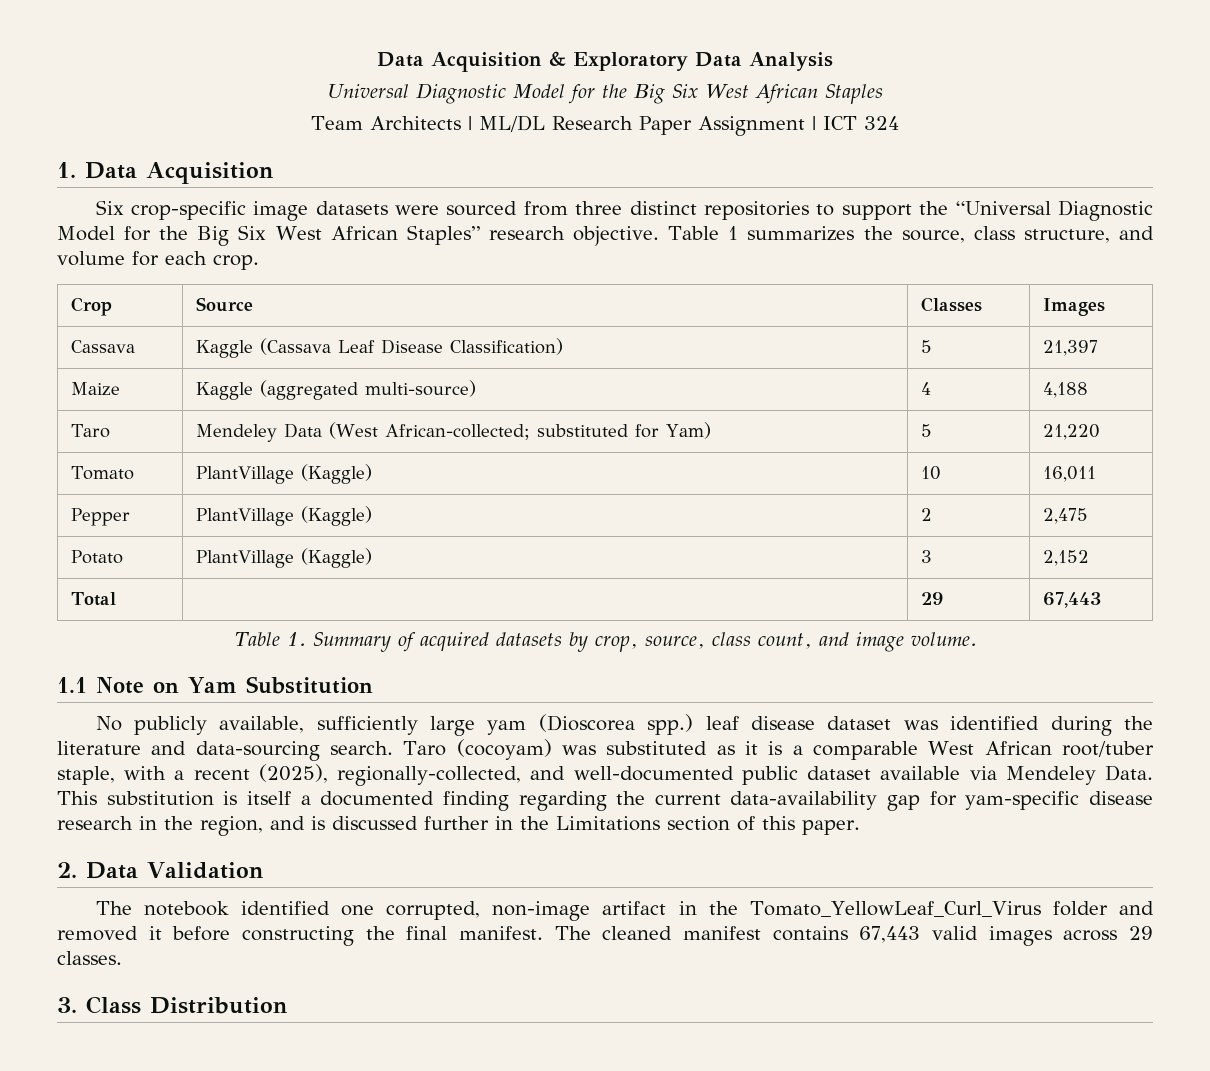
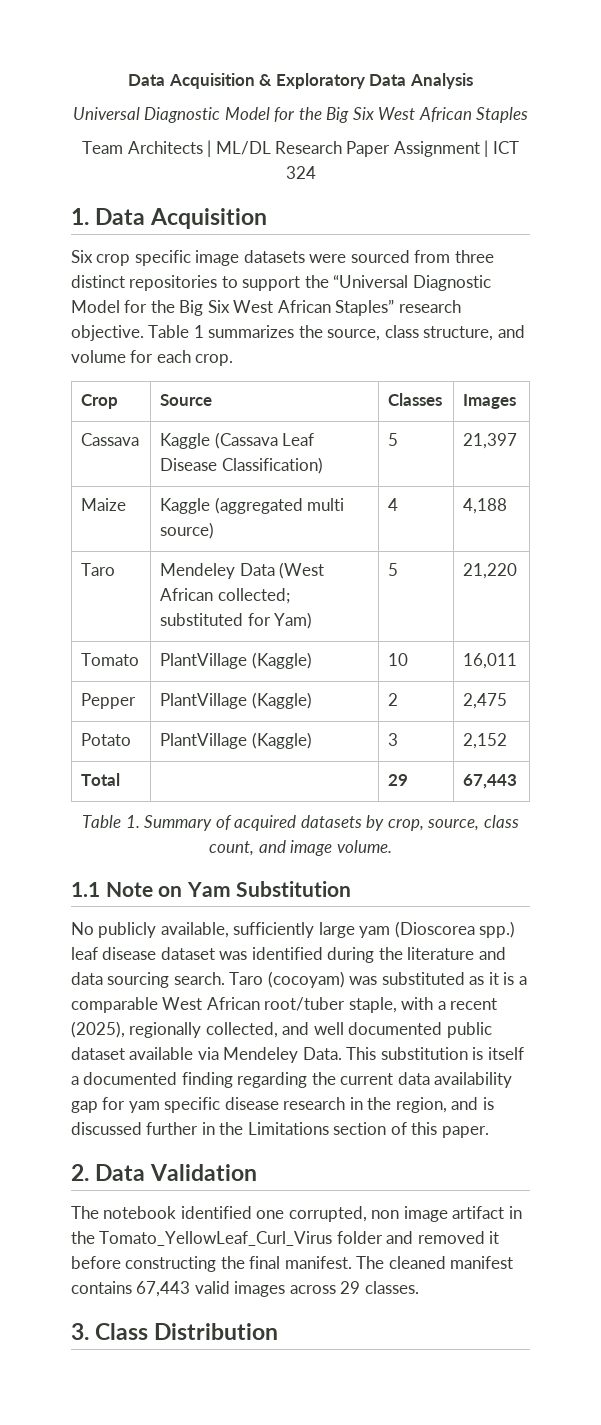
[130,201,246,220] crop-specific -> [96,250,191,266] crop specific
[365,380,477,397] multi-source) -> [307,498,345,511] [160,522,215,539] multi source)
[385,424,531,440] African-collected; -> [160,588,290,604] African collected;
[195,741,320,761] data-sourcing -> [71,972,170,988] data sourcing
[337,766,734,786] regionally-collected, and well-documented -> [129,1022,443,1038] regionally collected, and well documented
[730,791,1080,811] data-availability gap for yam-specific -> [397,1072,513,1088] [71,1097,221,1113] data availability gap for yam specific
[492,901,591,921] non-image -> [371,1206,448,1222] non image

